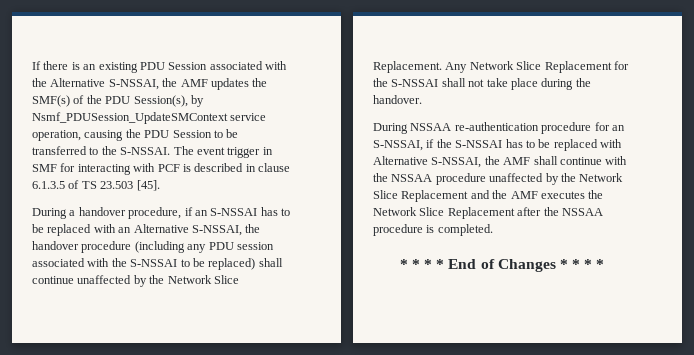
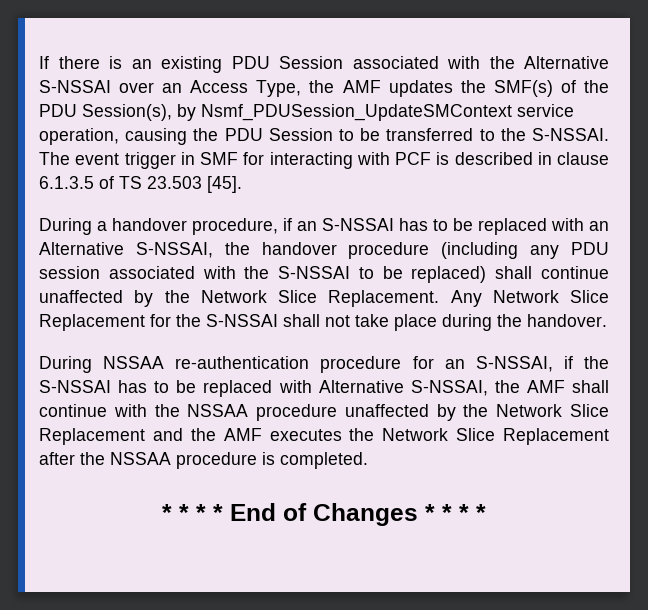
[108,79,159,90] S-NSSAI, -> [39,80,302,97] S-NSSAI over an Access Type,

